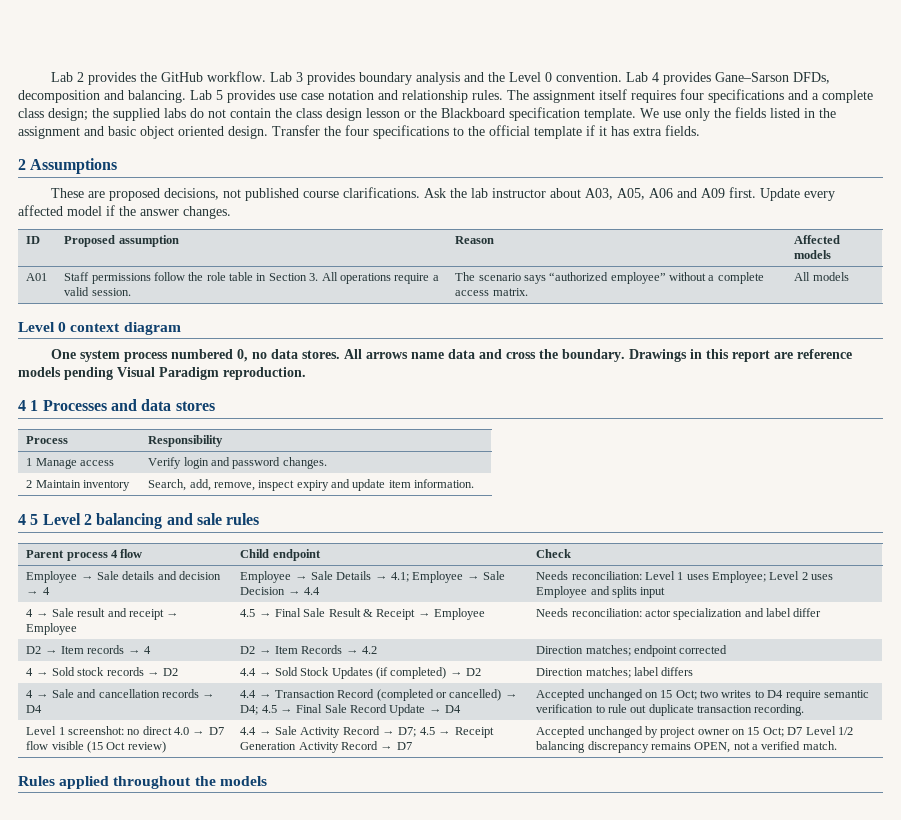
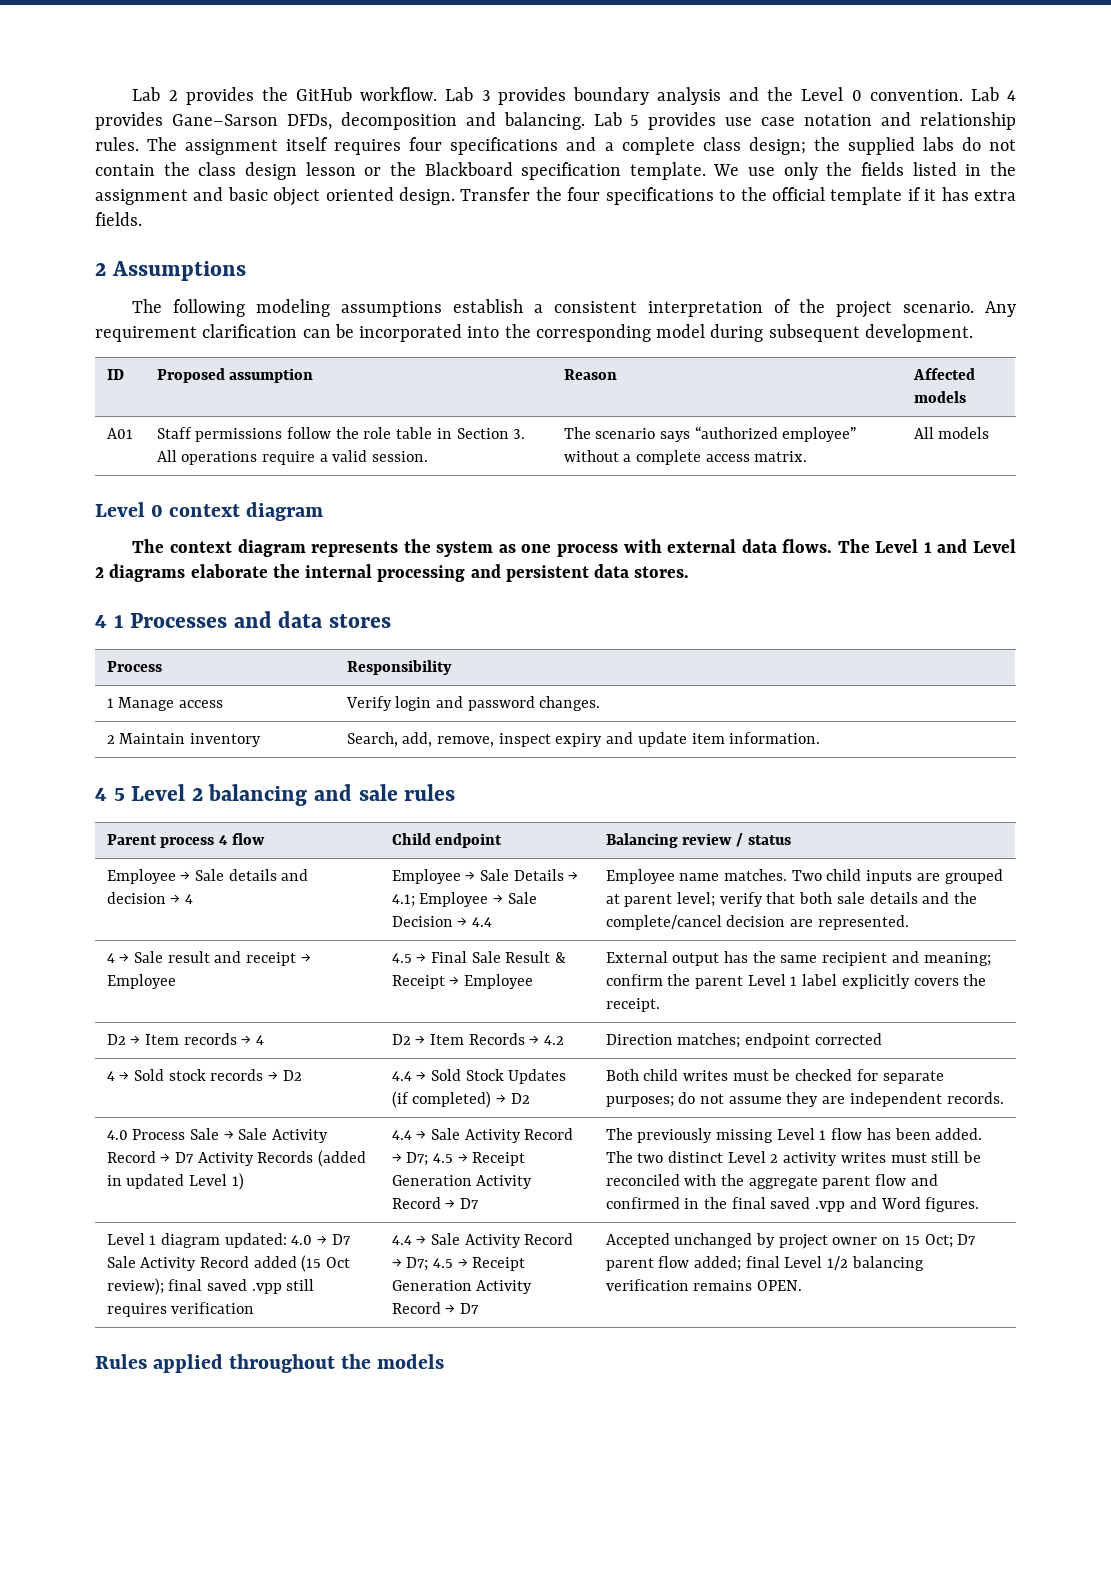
[51,187,836,201] [18,205,231,219] These are proposed decisions, not published course clarifications. Ask the lab instructor about A03, A05, A06 and A09 first. Update every affected model if the answer changes. -> [132,299,1016,318] [95,324,973,342] The following modeling assumptions establish a consistent interpretation of the project scenario. Any requirement clarification can be incorporated into the corresponding model during subsequent development.
[51,349,853,362] [18,367,306,380] One system process numbered 0, no data stores. All arrows name data and cross the boundary. Drawings in this report are reference models pending Visual Paradigm reproduction. -> [132,539,1017,557] [95,564,690,582] The context diagram represents the system as one process with external data flows. The Level 1 and Level 2 diagrams elaborate the internal processing and persistent data stores.
[536,549,572,558] Check -> [605,833,791,848] Balancing review / status
[536,571,834,583] [536,586,666,598] Needs reconciliation: Level 1 uses Employee; Level 2 uses Employee and splits input -> [605,869,1003,884] [605,892,978,907] [605,915,909,930] Employee name matches. Two child inputs are grouped at parent level; verify that both sale details and the complete/cancel decision are represented.
[536,608,822,620] Needs reconciliation: actor specialization and label differ -> [605,951,991,966] [605,974,987,989] [605,998,660,1012] External output has the same recipient and meaning; confirm the parent Level 1 label explicitly covers the receipt.
[536,667,694,678] [26,689,216,698] [26,705,43,713] [240,689,518,701] [240,704,462,716] [536,689,869,701] [536,704,805,716] [26,726,224,735] [26,741,166,753] Direction matches; label differs // 4 → Sale and cancellation records → D4 | 4.4 → Transaction Record (completed or cancelled) → D4; 4.5 → Final Sale Record Update → D4 | Accepted unchanged on 15 Oct; two writes to D4 require semantic verification to rule out duplicate transaction recording. // Level 1 screenshot: no direct 4.0 → D7 flow visible (15 Oct review) -> [605,1069,944,1084] [605,1092,1004,1107] [106,1128,329,1143] [106,1150,367,1167] [106,1173,244,1190] [391,1128,574,1143] [391,1152,526,1166] [391,1175,533,1189] [391,1197,480,1209] [605,1128,983,1143] [605,1151,982,1166] [605,1174,938,1189] [605,1197,980,1212] [106,1233,351,1248] [106,1255,351,1272] [106,1278,315,1295] [106,1302,255,1317] Both child writes must be checked for separate purposes; do not assume they are independent records. // 4.0 Process Sale → Sale Activity Record → D7 Activity Records (added in updated Level 1) | 4.4 → Sale Activity Record → D7; 4.5 → Receipt Generation Activity Record → D7 | The previously missing Level 1 flow has been added. The two distinct Level 2 activity writes must still be reconciled with the aggregate parent flow and confirmed in the final saved .vpp and Word figures. // Level 1 diagram updated: 4.0 → D7 Sale Activity Record added (15 Oct review); final saved .vpp still requires verification
[805,726,853,735] [536,741,837,753] Level 1/2 balancing discrepancy remains OPEN, not a verified match. -> [605,1256,924,1271] [605,1279,803,1291] parent flow added; final Level 1/2 balancing verification remains OPEN.

